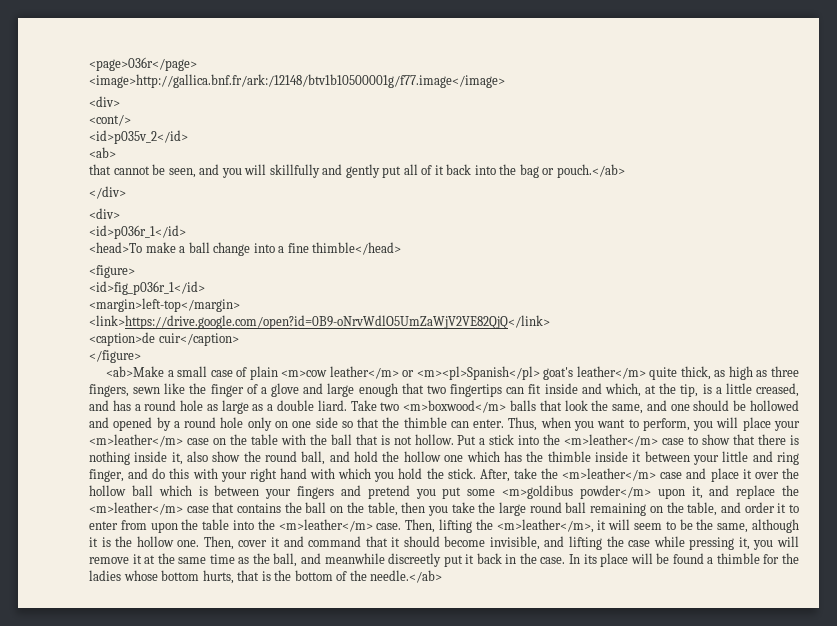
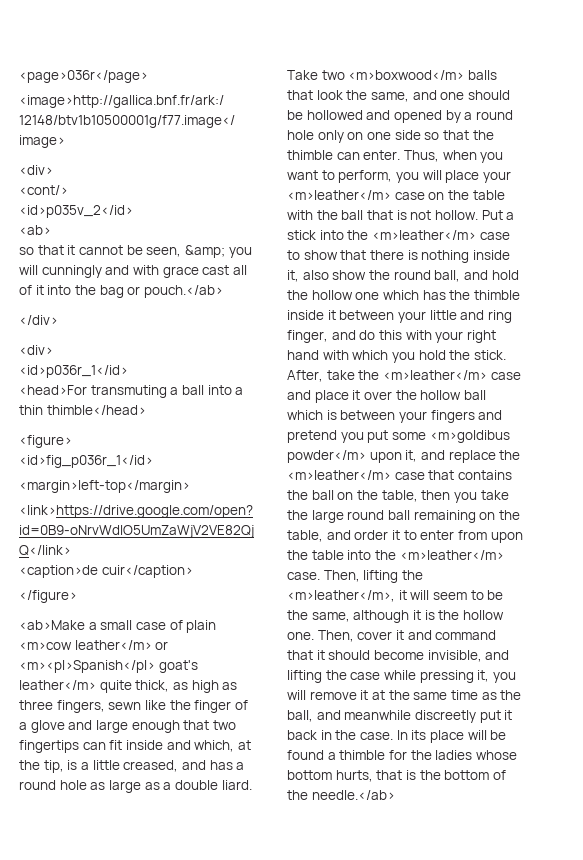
[89,164,111,175] that -> [19,245,76,255] so that it
[199,164,402,178] and you will skillfully and gently put -> [184,245,252,258] [19,265,230,278] &amp; you will cunningly and with grace cast
[446,164,472,175] back -> (44, 290) none
[89,242,176,253] <head>To make -> [19,385,167,398] <head>For transmuting
[213,242,251,256] change -> (204, 390) none
[287,243,309,253] fine -> [19,405,43,415] thin

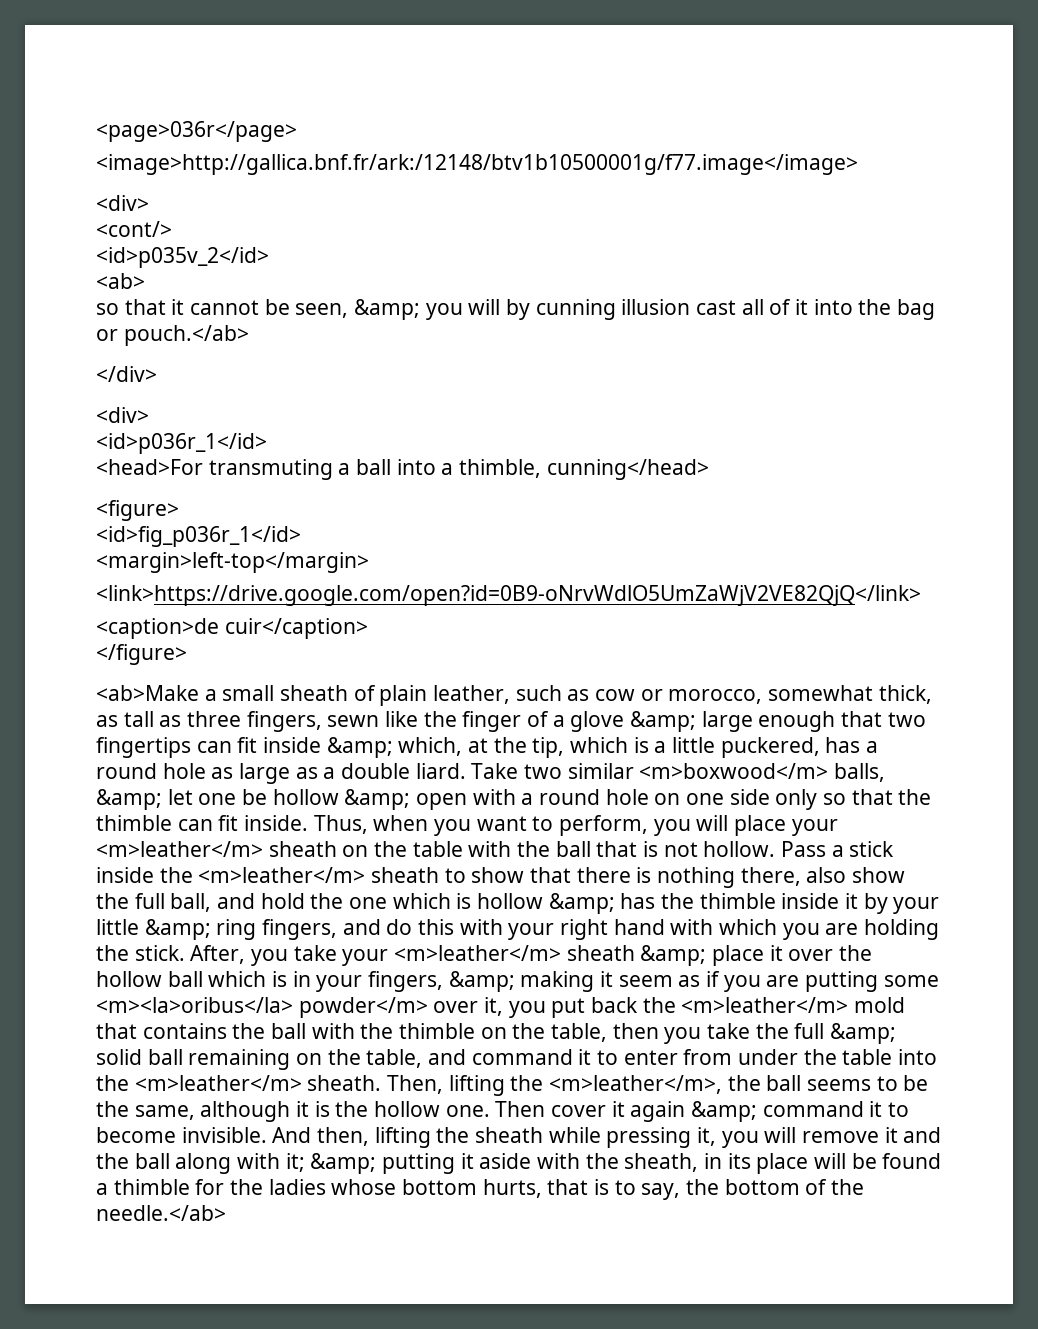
[41,265,199,278] cunningly and with grace -> [506,299,691,320] by cunning illusion
[19,405,146,415] thin thimble</head> -> [459,459,709,480] thimble, cunning</head>
[135,622,166,630] case -> [280,685,349,701] sheath
[19,640,169,650] [19,660,198,673] [19,680,132,693] <m>cow leather</m> or <m><pl>Spanish</pl> goat's leather</m> quite -> [433,685,874,704] leather, such as cow or morocco, somewhat
[191,680,219,693] high -> [123,711,154,727] tall
[68,720,93,730] and -> [630,711,697,732] &amp;
[166,740,191,750] and -> [326,737,393,758] &amp;
(64, 766) none -> [570,737,629,753] which
[123,760,206,772] creased, and -> [720,737,820,758] puckered,
[348,70,497,80] [287,90,510,102] [287,110,513,123] [287,130,344,143] <m>boxwood</m> balls that look the same, and one should be hollowed and opened by a round hole only -> [567,763,886,782] [96,789,649,810] similar <m>boxwood</m> balls, &amp; let one be hollow &amp; open with a round hole
(421, 135) none -> [775,789,818,810] only
[363,150,401,160] enter. -> [218,815,309,831] fit inside.
[394,192,425,200] case -> [268,841,337,857] sheath
[481,210,503,220] Put -> [781,841,827,857] Pass
[319,230,510,240] into the <m>leather</m> case -> [96,867,440,883] inside the <m>leather</m> sheath
[472,250,510,260] [287,270,299,282] inside it, -> [740,867,801,886] there,
[393,270,431,280] round -> [134,893,165,909] full
[311,290,353,300] hollow -> (344, 901) none
(419, 295) none -> [456,893,615,914] is hollow &amp;
[339,310,395,320] between -> [863,893,888,914] by
[460,310,512,323] [287,330,328,343] and ring finger, -> [144,919,338,940] &amp; ring fingers,
[418,350,446,360] hold -> [825,919,940,940] are holding
[326,370,521,380] [287,390,311,400] take the <m>leather</m> case and -> [251,945,707,966] you take your <m>leather</m> sheath &amp;
[340,410,503,423] [287,430,510,443] [287,450,521,463] [287,470,425,480] between your fingers and pretend you put some <m>goldibus powder</m> upon it, and replace the <m>leather</m> case -> [292,971,939,992] [96,997,906,1018] in your fingers, &amp; making it seem as if you are putting some <m><la>oribus</la> powder</m> over it, you put back the <m>leather</m> mold
(334, 495) none -> [311,1023,476,1039] with the thimble
[311,510,385,523] large round -> [794,1023,897,1044] [96,1049,142,1065] full &amp; solid
[354,530,389,540] order -> [471,1049,573,1065] command
[490,532,523,543] upon -> [738,1049,799,1065] under
[287,572,320,580] case. -> [307,1075,382,1091] sheath.
[398,590,467,600] it will seem -> [727,1075,872,1091] the ball seems
[317,630,354,642] Then, -> [495,1101,546,1117] Then
[407,630,497,640] [287,650,510,662] [287,670,381,683] and command that it should become invisible, and lifting the case -> [630,1101,910,1122] [96,1127,544,1148] again &amp; command it to become invisible. And then, lifting the sheath
[371,690,522,700] [287,710,513,723] [287,730,408,740] at the same time as the ball, and meanwhile discreetly put it back in the case. In -> [903,1127,942,1143] [96,1153,723,1174] and the ball along with it; &amp; putting it aside with the sheath, in
(416, 775) none -> [614,1180,681,1200] to say,

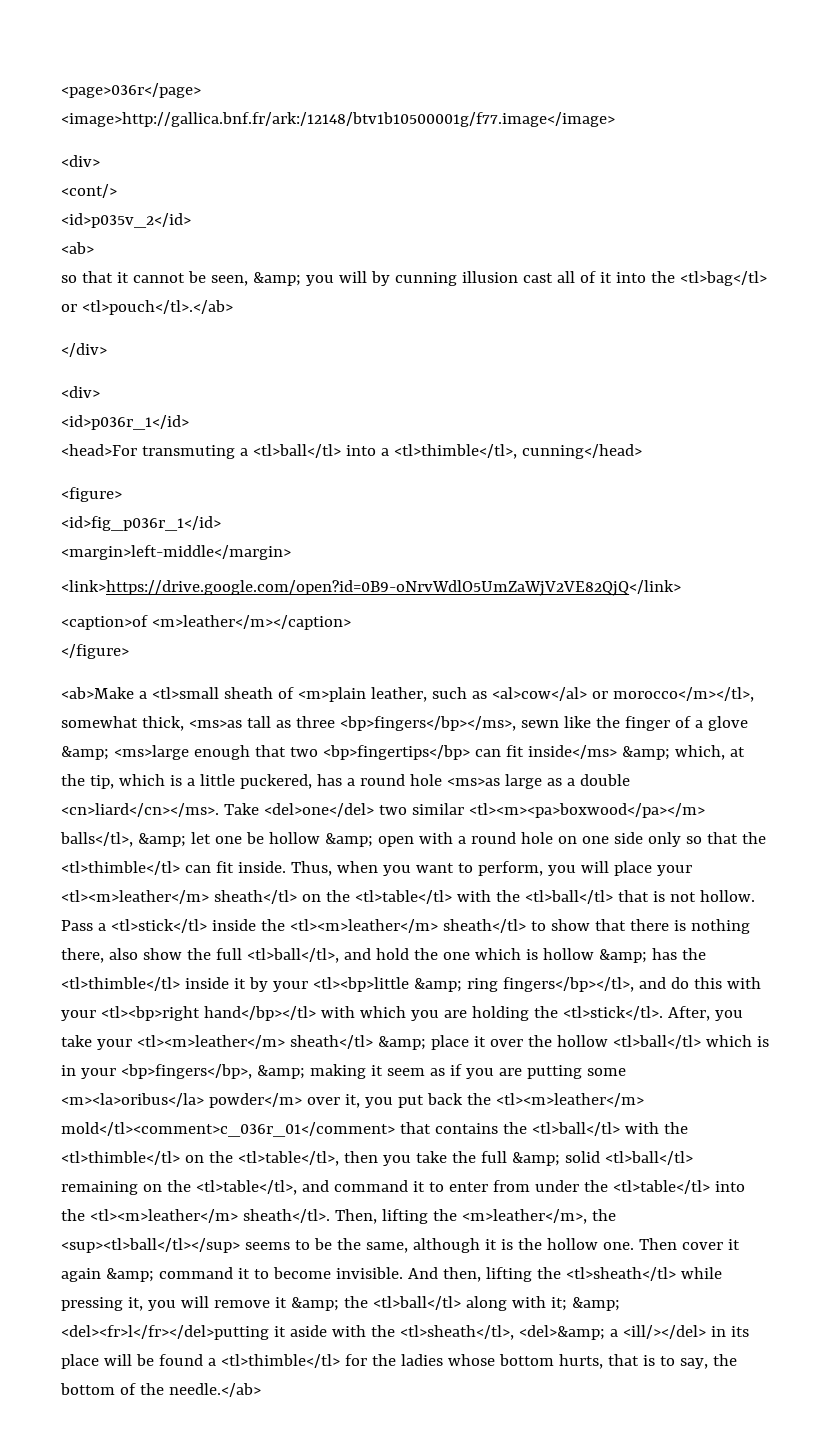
[897,299,936,320] [96,325,249,346] bag or pouch.</ab> -> [679,271,767,286] [61,300,233,315] <tl>bag</tl> or <tl>pouch</tl>.</ab>
[356,459,392,475] ball -> [252,444,341,458] <tl>ball</tl>
[459,459,542,478] thimble, -> [393,444,517,459] <tl>thimble</tl>,
[96,552,369,573] <margin>left-top</margin> -> [61,545,291,560] <margin>left-middle</margin>
[96,618,368,639] <caption>de cuir</caption> -> [61,615,351,630] <caption>of <m>leather</m></caption>
[222,685,275,701] small -> [151,687,219,699] <tl>small
[379,685,428,706] plain -> [297,687,366,702] <m>plain
[595,689,763,704] cow or morocco, -> [491,687,754,702] <al>cow</al> or morocco</m></tl>,
[96,715,118,727] as -> [188,720,242,728] <ms>as
[246,711,322,732] fingers, -> [339,716,516,731] <bp>fingers</bp></ms>,
[701,711,753,732] large -> [113,745,189,760] <ms>large
[96,737,322,758] fingertips can fit inside -> [322,745,617,760] <bp>fingertips</bp> can fit inside</ms>
[211,767,234,779] as -> [446,778,500,786] <ms>as
[415,763,886,782] liard. Take two similar <m>boxwood</m> balls, -> [61,803,705,818] [60,832,133,847] <cn>liard</cn></ms>. Take <del>one</del> two similar <tl><m><pa>boxwood</pa></m> balls</tl>,
[96,815,172,831] thimble -> [61,861,180,875] <tl>thimble</tl>
[96,841,591,857] <m>leather</m> sheath on the table with the ball -> [61,890,613,904] <tl><m>leather</m> sheath</tl> on the <tl>table</tl> with the <tl>ball</tl>
[849,841,895,857] stick -> [110,919,207,933] <tl>stick</tl>
[198,867,440,883] <m>leather</m> sheath -> [289,919,526,933] <tl><m>leather</m> sheath</tl>
[170,893,212,912] ball, -> [246,948,339,963] <tl>ball</tl>,
[699,893,776,909] thimble -> [61,977,180,991] <tl>thimble</tl>
[96,919,139,935] little -> [312,977,409,992] <tl><bp>little
[262,919,338,940] fingers, -> [502,977,634,992] fingers</bp></tl>,
[560,919,665,940] right hand -> [100,1006,316,1021] <tl><bp>right hand</bp></tl>
[134,945,185,961] stick. -> [562,1006,663,1020] <tl>stick</tl>.
[394,945,635,961] <m>leather</m> sheath -> [136,1035,373,1049] <tl><m>leather</m> sheath</tl>
[167,971,203,987] ball -> [612,1035,701,1049] <tl>ball</tl>
[368,971,444,992] fingers, -> [120,1064,252,1079] <bp>fingers</bp>,
[681,997,906,1013] <m>leather</m> mold -> [495,1093,644,1107] [61,1122,395,1137] <tl><m>leather</m> mold</tl><comment>c_036r_01</comment>
[271,1023,608,1042] ball with the thimble on the table, -> [531,1122,688,1136] [61,1151,339,1166] <tl>ball</tl> with the <tl>thimble</tl> on the <tl>table</tl>,
[147,1049,183,1065] ball -> [604,1151,693,1165] <tl>ball</tl>
[366,1049,423,1068] table, -> [195,1180,297,1195] <tl>table</tl>,
[842,1049,938,1065] [96,1075,382,1091] table into the <m>leather</m> sheath. -> [612,1180,745,1194] [61,1209,330,1223] <tl>table</tl> into the <tl><m>leather</m> sheath</tl>.
[766,1075,802,1091] ball -> [61,1238,240,1253] <sup><tl>ball</tl></sup>
[475,1127,544,1143] sheath -> [565,1267,676,1281] <tl>sheath</tl>
[903,1127,942,1143] [96,1153,170,1169] and the ball -> [290,1296,461,1311] &amp; the <tl>ball</tl>
[382,1153,456,1174] putting -> [61,1325,269,1340] <del><fr>l</fr></del>putting
[624,1153,699,1172] sheath, -> [399,1325,706,1340] <tl>sheath</tl>, <del>&amp; a <ill/></del>
[113,1179,190,1195] thimble -> [220,1354,340,1368] <tl>thimble</tl>

